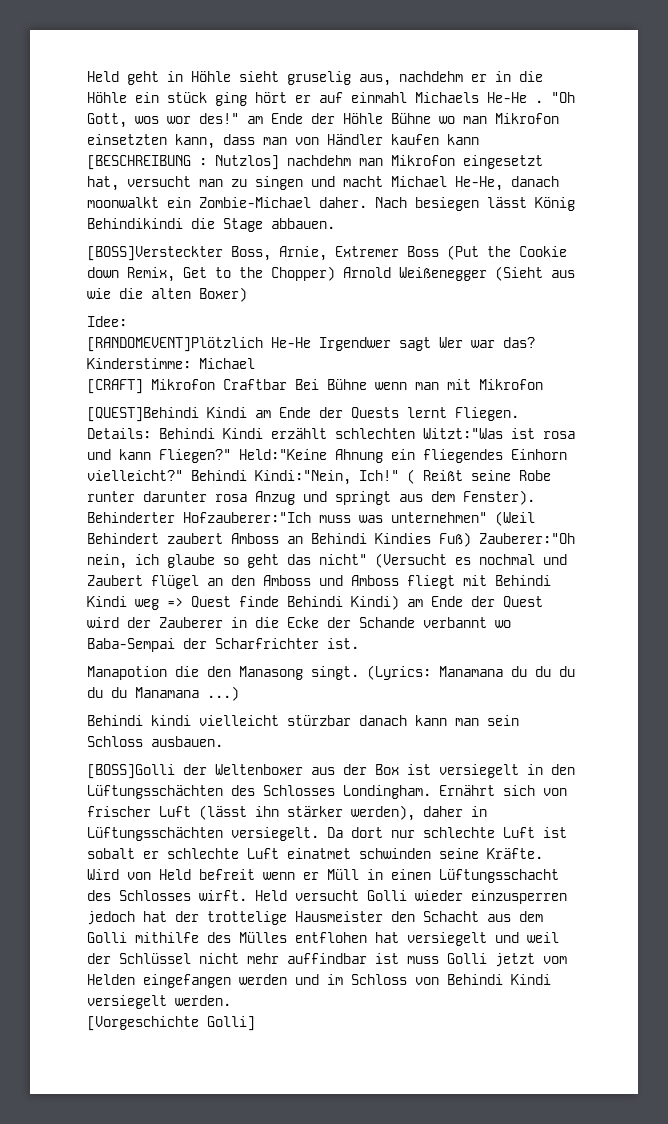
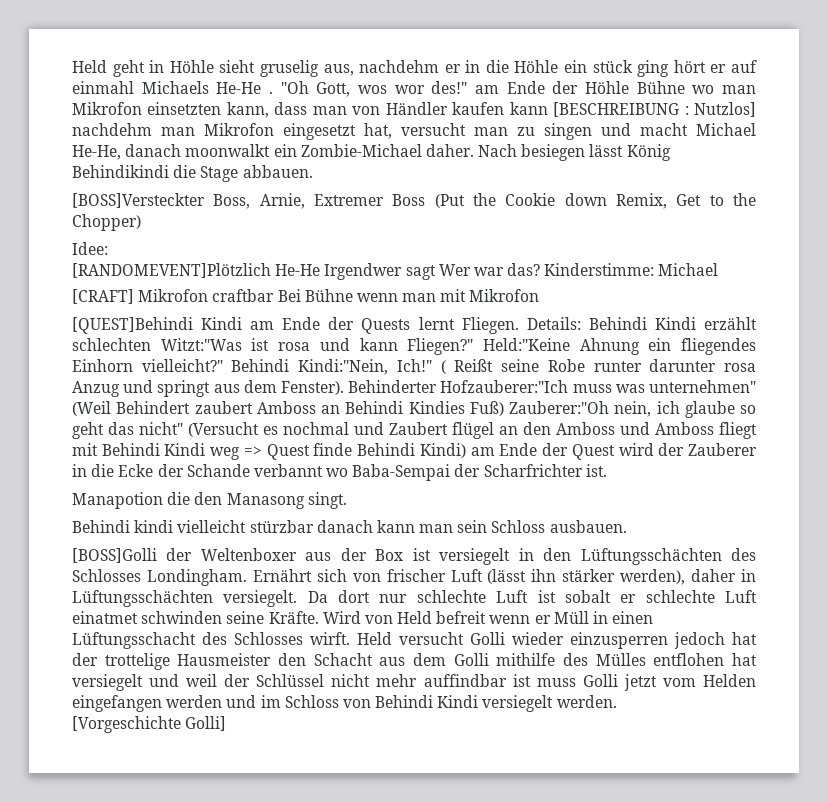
[343,266,575,281] [87,287,247,302] Arnold Weißenegger (Sieht aus wie die alten Boxer) -> (141, 222) none
[223,379,287,390] Craftbar -> [212,289,275,302] craftbar
[367,665,575,680] [87,686,239,701] (Lyrics: Manamana du du du du du Manamana ...) -> (347, 500) none

